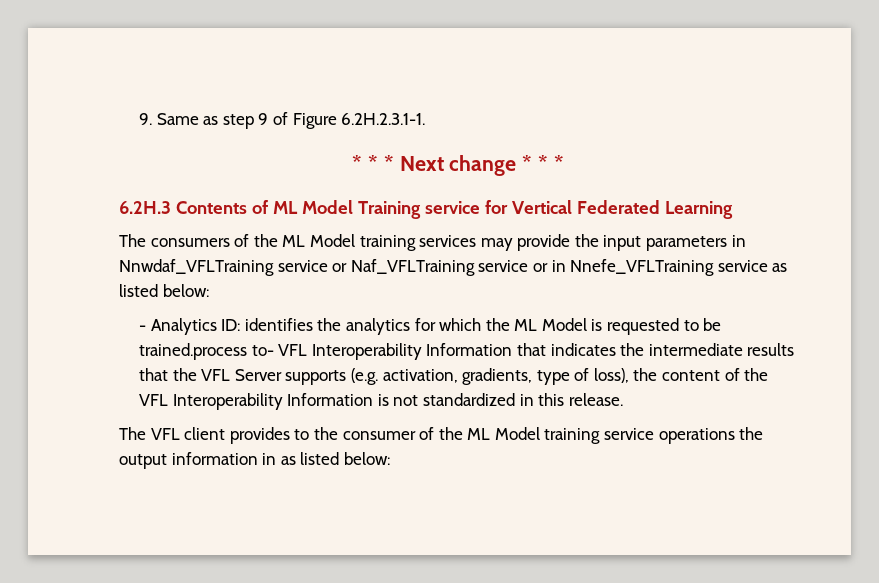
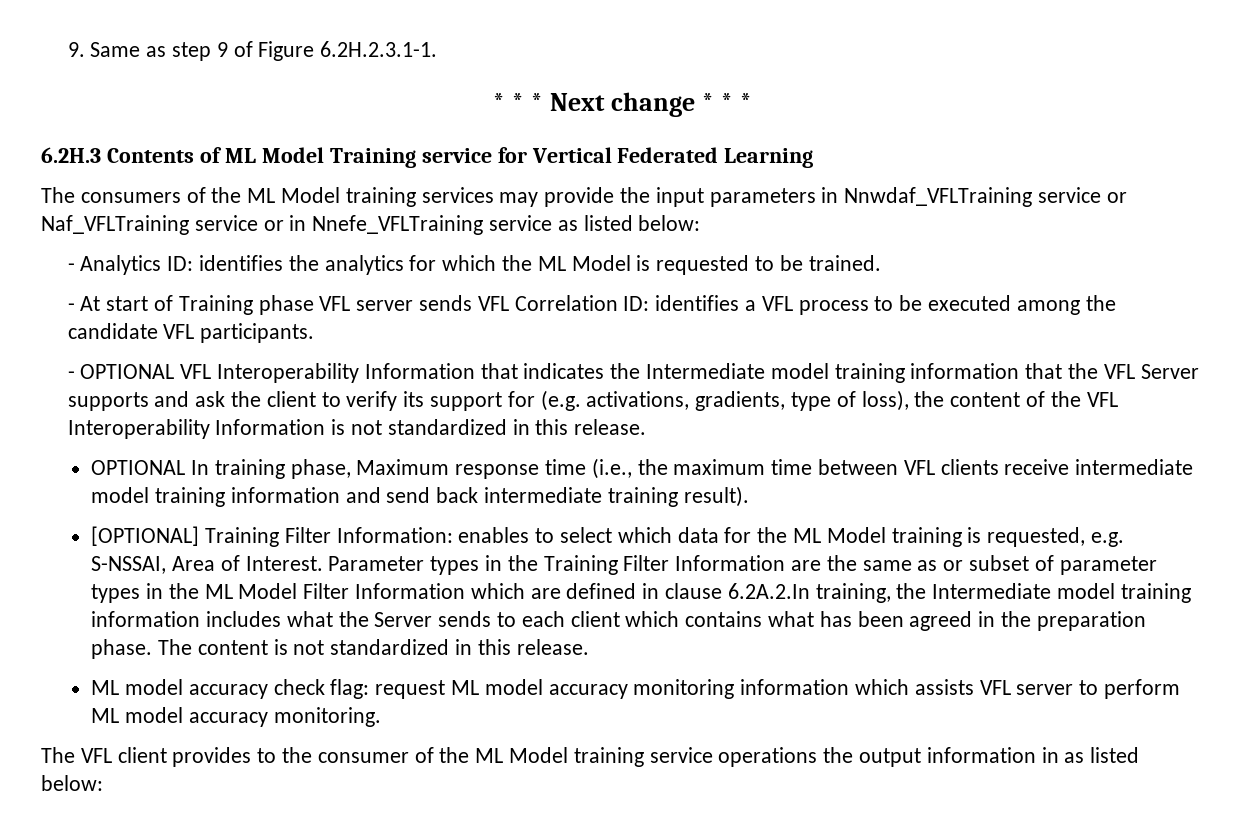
[139,343,274,360] trained.process to- -> [808,255,881,271] [67,295,1116,315] [67,323,315,343] [67,364,175,379] trained. // - At start of Training phase VFL server sends VFL Correlation ID: identifies a VFL process to be executed among the candidate VFL participants. // - OPTIONAL
[648,343,795,356] intermediate results -> [645,363,1020,383] Intermediate model training information
[350,368,458,385] (e.g. activation, -> [154,390,690,411] and ask the client to verify its support for (e.g. activations,
(623, 399) none -> [91,458,1194,479] [91,486,749,507] [91,526,1125,547] [91,555,1157,575] [91,583,1191,603] [91,611,1146,631] [91,639,589,659] [91,679,1181,699] [91,707,381,727] // OPTIONAL In training phase, Maximum response time (i.e., the maximum time between VFL clients receive intermediate model training information and send back intermediate training result). // [OPTIONAL] Training Filter Information: enables to select which data for the ML Model training is requested, e.g. S-NSSAI, Area of Interest. Parameter types in the Training Filter Information are the same as or subset of parameter types in the ML Model Filter Information which are defined in clause 6.2A.2.In training, the Intermediate model training information includes what the Server sends to each client which contains what has been agreed in the preparation phase. The content is not standardized in this release. // ML model accuracy check flag: request ML model accuracy monitoring information which assists VFL server to perform ML model accuracy monitoring.

